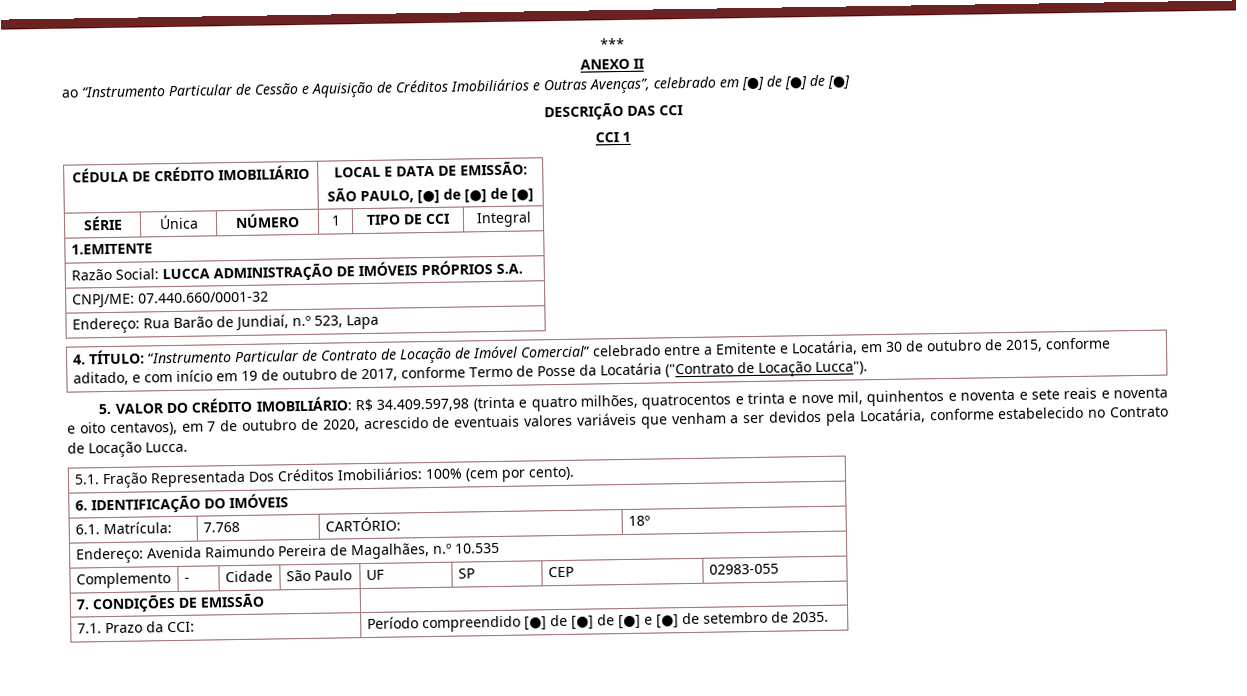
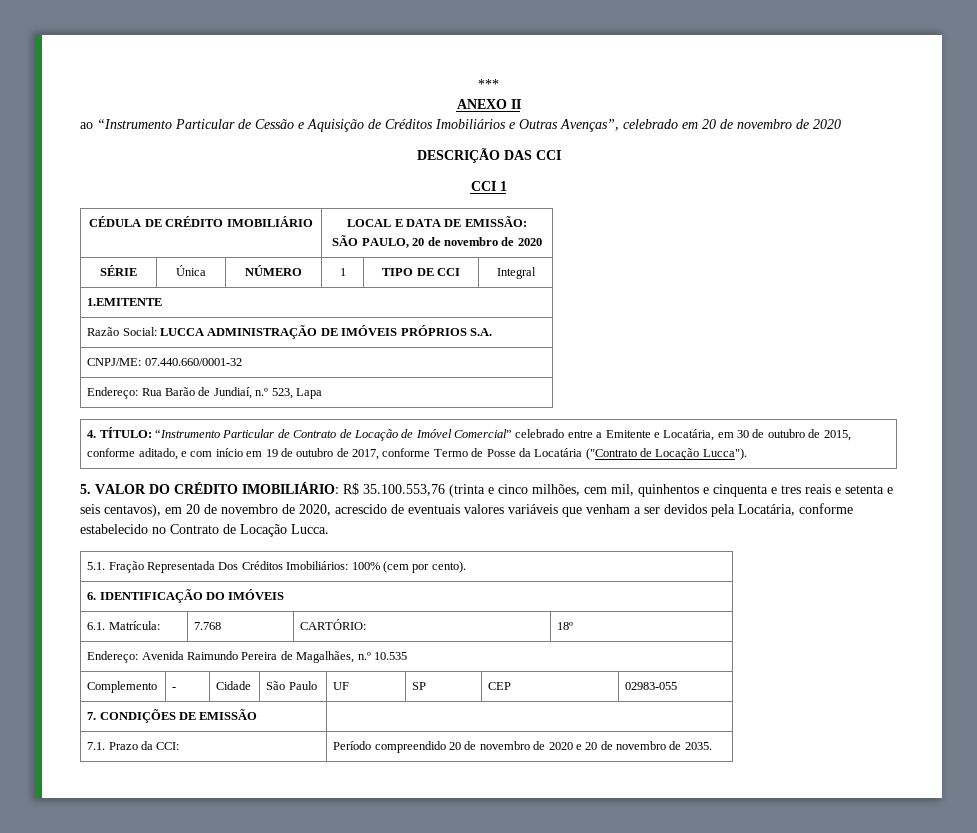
[741,74,851,92] [●] de [●] de [●] -> [702,119,841,129] 20 de novembro de 2020
[417,187,534,204] [●] de [●] de [●] -> [412,237,542,246] 20 de novembro de 2020
[376,398,470,412] 34.409.597,98 -> [363,484,445,496] 35.100.553,76
[530,387,1168,412] [67,419,297,436] quatro milhões, quatrocentos e trinta e nove mil, quinhentos e noventa e sete reais e noventa e oito centavos), em 7 de outubro -> [498,484,893,497] [80,504,278,517] cinco milhões, cem mil, quinhentos e cinquenta e tres reais e setenta e seis centavos), em 20 de novembro
[523,611,768,631] [●] de [●] de [●] e [●] de setembro -> [449,741,667,750] 20 de novembro de 2020 e 20 de novembro

